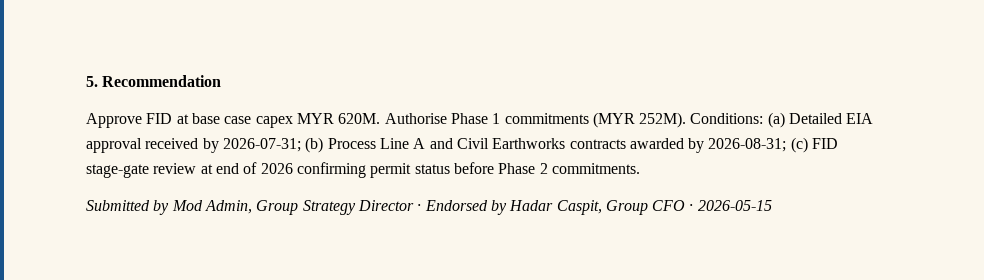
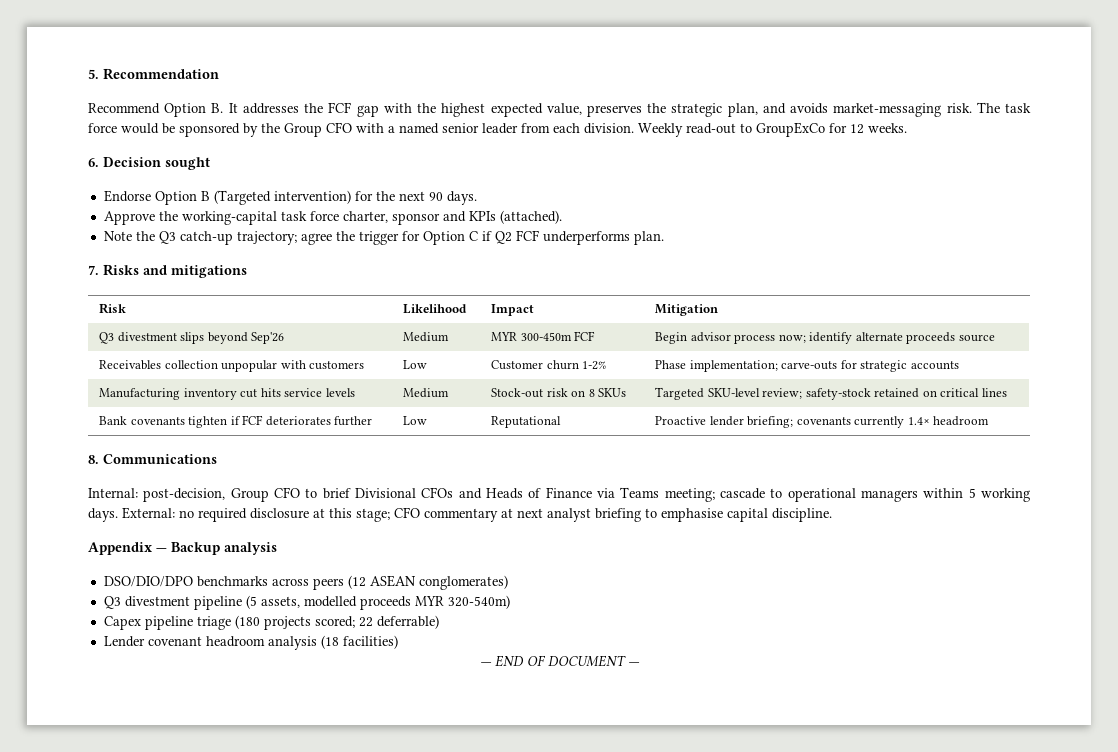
[86,112,874,128] [86,137,839,153] [86,162,640,178] [86,200,772,215] Approve FID at base case capex MYR 620M. Authorise Phase 1 commitments (MYR 252M). Conditions: (a) Detailed EIA approval received by 2026-07-31; (b) Process Line A and Civil Earthworks contracts awarded by 2026-08-31; (c) FID stage-gate review at end of 2026 confirming permit status before Phase 2 commitments. // Submitted by Mod Admin, Group Strategy Director · Endorsed by Hadar Caspit, Group CFO · 2026-05-15 -> [88,102,1032,117] [88,122,907,137] [88,157,210,170] [103,190,477,205] [103,210,562,225] [103,230,664,245] [88,264,247,278] [99,303,127,314] [403,304,468,314] [491,304,535,316] [655,304,719,316] [99,332,285,344] [403,332,450,342] [491,331,596,341] [655,332,995,344] [99,360,365,372] [403,360,428,369] [491,360,607,370] [655,360,959,372] [99,388,355,400] [403,388,450,398] [491,388,627,398] [655,387,1007,400] [99,415,373,428] [403,416,428,425] [491,416,562,428] [655,416,990,428] [88,454,217,464] [88,487,1031,502] [88,507,832,522] [88,542,277,555] [103,575,508,590] [103,595,510,610] [103,615,439,630] [103,635,398,650] [479,655,640,667] Recommend Option B. It addresses the FCF gap with the highest expected value, preserves the strategic plan, and avoids market-messaging risk. The task force would be sponsored by the Group CFO with a named senior leader from each division. Weekly read-out to GroupExCo for 12 weeks. // 6. Decision sought // Endorse Option B (Targeted intervention) for the next 90 days. // Approve the working-capital task force charter, sponsor and KPIs (attached). // Note the Q3 catch-up trajectory; agree the trigger for Option C if Q2 FCF underperforms plan. // 7. Risks and mitigations // Risk | Likelihood | Impact | Mitigation // Q3 divestment slips beyond Sep'26 | Medium | MYR 300-450m FCF | Begin advisor process now; identify alternate proceeds source // Receivables collection unpopular with customers | Low | Customer churn 1-2% | Phase implementation; carve-outs for strategic accounts // Manufacturing inventory cut hits service levels | Medium | Stock-out risk on 8 SKUs | Targeted SKU-level review; safety-stock retained on critical lines // Bank covenants tighten if FCF deteriorates further | Low | Reputational | Proactive lender briefing; covenants currently 1.4× headroom // 8. Communications // Internal: post-decision, Group CFO to brief Divisional CFOs and Heads of Finance via Teams meeting; cascade to operational managers within 5 working days. External: no required disclosure at this stage; CFO commentary at next analyst briefing to emphasise capital discipline. // Appendix — Backup analysis // DSO/DIO/DPO benchmarks across peers (12 ASEAN conglomerates) // Q3 divestment pipeline (5 assets, modelled proceeds MYR 320-540m) // Capex pipeline triage (180 projects scored; 22 deferrable) // Lender covenant headroom analysis (18 facilities) // — END OF DOCUMENT —

